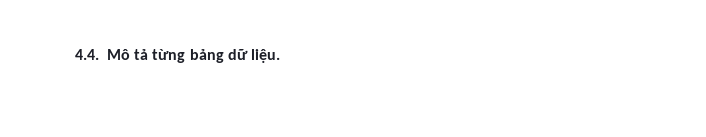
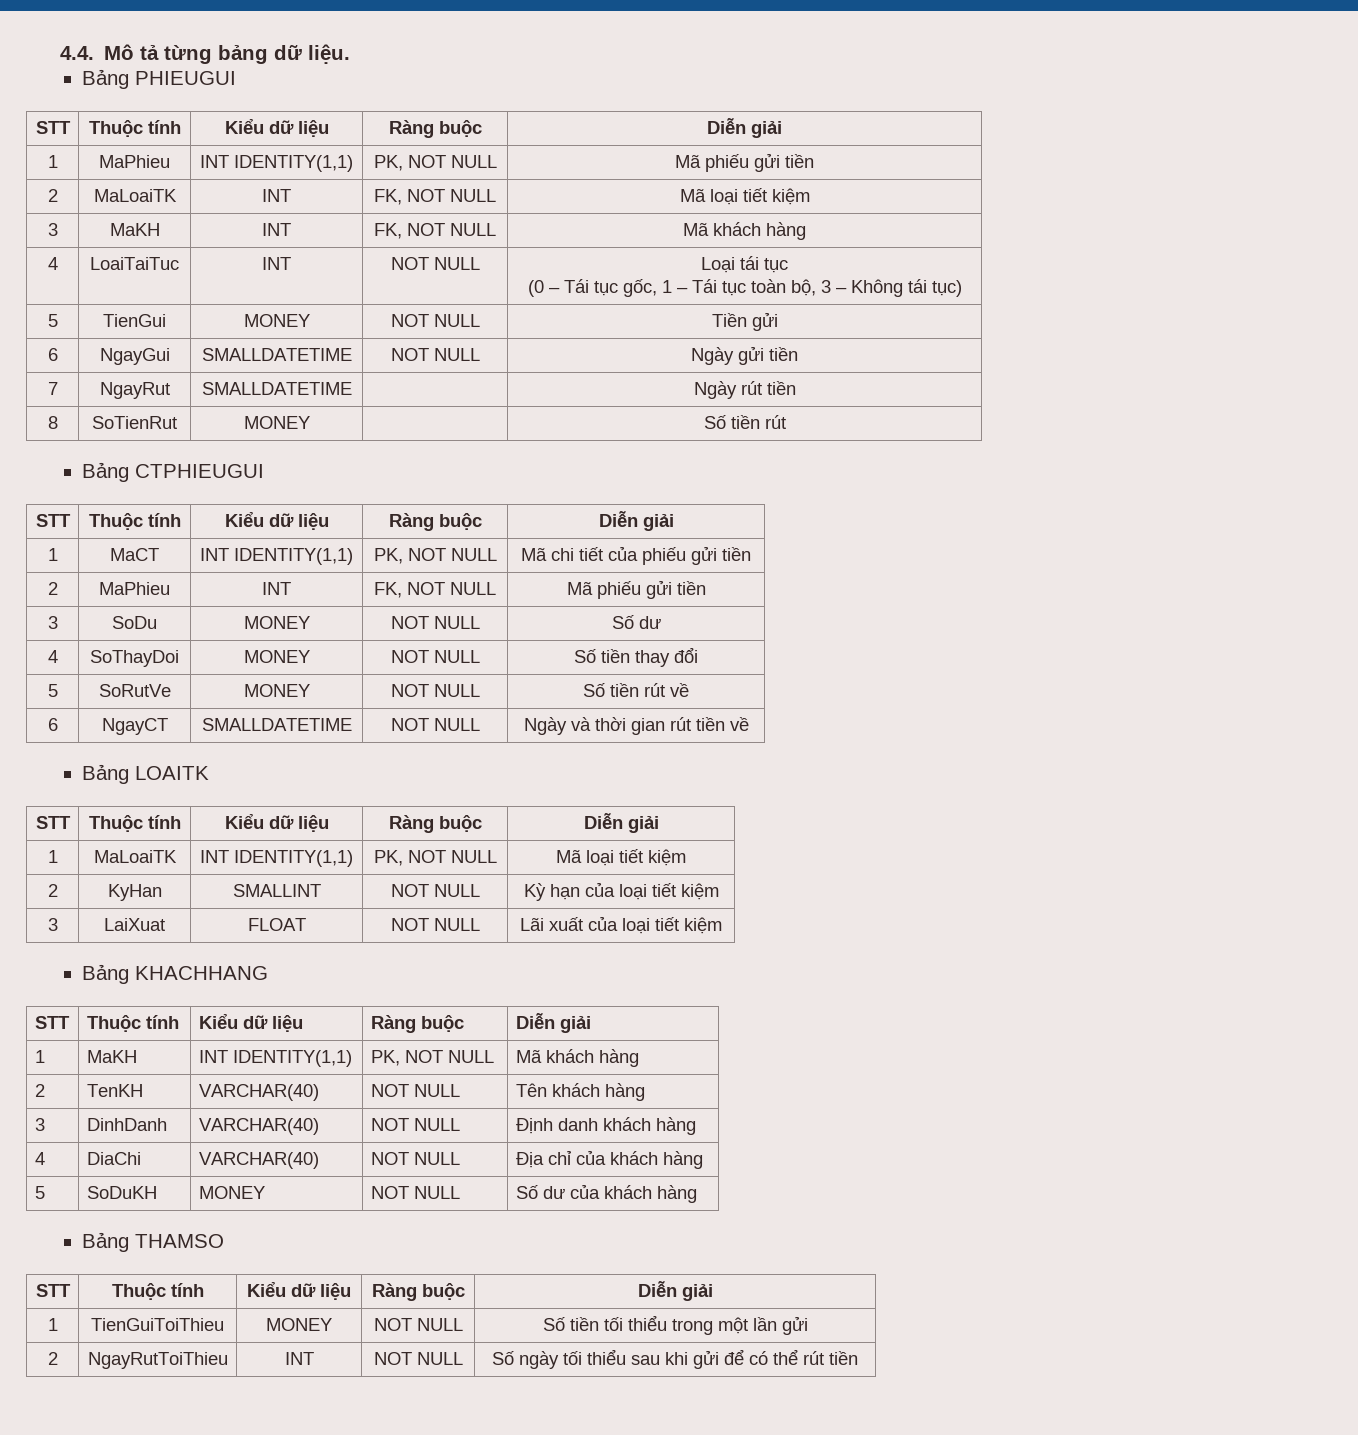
(281, 56) none -> [82,69,237,89] [35,121,71,134] [88,120,181,137] [224,119,329,137] [388,120,482,138] [707,118,782,138] [47,155,58,168] [99,155,170,168] [200,155,353,172] [373,155,497,171] [675,153,814,172] [47,189,58,202] [93,189,177,202] [262,189,291,202] [374,189,496,205] [679,188,810,205] [47,223,58,236] [109,223,160,236] [262,223,291,236] [374,223,496,239] [683,222,806,240] [47,257,58,270] [90,257,179,270] [262,257,291,270] [390,257,480,270] [701,256,788,273] [527,279,962,297] [47,314,58,327] [103,314,166,327] [243,314,310,327] [390,314,480,327] [711,312,778,331] [47,348,58,361] [99,348,170,365] [201,348,352,361] [390,348,480,361] [691,346,798,365] [47,382,58,395] [99,382,170,399] [201,382,352,395] [693,381,796,399] [47,416,58,429] [92,416,177,429] [243,416,310,429] [703,415,786,429] [82,462,265,482] [35,514,71,527] [88,513,181,530] [224,512,329,530] [388,513,482,531] [598,511,674,531] [47,548,58,561] [110,548,159,561] [200,548,353,565] [373,548,497,564] [521,546,752,565] [47,582,58,595] [99,582,170,595] [262,582,291,595] [374,582,496,598] [566,580,706,599] [47,616,58,629] [112,616,157,629] [243,616,310,629] [390,616,480,629] [611,615,661,629] [47,650,58,663] [90,650,179,667] [243,650,310,663] [390,650,480,663] [574,647,699,667] [47,684,58,697] [98,684,171,697] [243,684,310,697] [390,684,480,697] [583,683,690,697] [47,718,58,731] [101,718,168,735] [201,718,352,731] [390,718,480,731] [523,717,749,735] [82,764,210,784] [35,816,71,829] [88,815,181,832] [224,814,329,832] [388,815,482,833] [583,813,659,833] [47,850,58,863] [93,850,177,863] [200,850,353,867] [373,850,497,866] [556,849,687,866] [47,884,58,897] [107,884,162,901] [232,884,321,897] [390,884,480,897] [523,882,719,901] [47,918,58,931] [104,918,165,931] [247,918,306,931] [390,918,480,931] [520,916,723,934] [82,964,269,984] [34,1016,70,1029] [86,1015,179,1032] [198,1014,303,1032] [370,1015,464,1033] [515,1013,591,1033] [34,1050,45,1063] [86,1050,137,1063] [198,1050,352,1067] [370,1050,494,1066] [515,1049,639,1067] [34,1084,45,1097] [86,1084,143,1097] [198,1084,319,1101] [370,1084,460,1097] [515,1083,645,1101] [34,1118,45,1131] [86,1118,167,1131] [198,1118,319,1135] [370,1118,460,1131] [515,1117,696,1135] [34,1152,45,1165] [86,1152,141,1165] [198,1152,319,1169] [370,1152,460,1165] [515,1150,703,1169] [34,1186,45,1199] [86,1186,157,1199] [198,1186,265,1199] [370,1186,460,1199] [515,1184,697,1203] [82,1232,225,1252] [35,1284,71,1297] [111,1283,204,1300] [247,1282,351,1300] [371,1283,465,1301] [637,1281,713,1301] [47,1318,58,1331] [91,1318,224,1331] [266,1318,332,1331] [373,1318,463,1331] [542,1315,808,1335] [47,1352,58,1365] [87,1352,228,1369] [284,1352,314,1365] [373,1352,463,1365] [491,1349,858,1369] // Bảng PHIEUGUI // STT | Thuộc tính | Kiểu dữ liệu | Ràng buộc | Diễn giải // 1 | MaPhieu | INT IDENTITY(1,1) | PK, NOT NULL | Mã phiếu gửi tiền // 2 | MaLoaiTK | INT | FK, NOT NULL | Mã loại tiết kiệm // 3 | MaKH | INT | FK, NOT NULL | Mã khách hàng // 4 | LoaiTaiTuc | INT | NOT NULL | Loại tái tục // (0 – Tái tục gốc, 1 – Tái tục toàn bộ, 3 – Không tái tục) // 5 | TienGui | MONEY | NOT NULL | Tiền gửi // 6 | NgayGui | SMALLDATETIME | NOT NULL | Ngày gửi tiền // 7 | NgayRut | SMALLDATETIME | | Ngày rút tiền // 8 | SoTienRut | MONEY | | Số tiền rút // Bảng CTPHIEUGUI // STT | Thuộc tính | Kiểu dữ liệu | Ràng buộc | Diễn giải // 1 | MaCT | INT IDENTITY(1,1) | PK, NOT NULL | Mã chi tiết của phiếu gửi tiền // 2 | MaPhieu | INT | FK, NOT NULL | Mã phiếu gửi tiền // 3 | SoDu | MONEY | NOT NULL | Số dư // 4 | SoThayDoi | MONEY | NOT NULL | Số tiền thay đổi // 5 | SoRutVe | MONEY | NOT NULL | Số tiền rút về // 6 | NgayCT | SMALLDATETIME | NOT NULL | Ngày và thời gian rút tiền về // Bảng LOAITK // STT | Thuộc tính | Kiểu dữ liệu | Ràng buộc | Diễn giải // 1 | MaLoaiTK | INT IDENTITY(1,1) | PK, NOT NULL | Mã loại tiết kiệm // 2 | KyHan | SMALLINT | NOT NULL | Kỳ hạn của loại tiết kiệm // 3 | LaiXuat | FLOAT | NOT NULL | Lãi xuất của loại tiết kiệm // Bảng KHACHHANG // STT | Thuộc tính | Kiểu dữ liệu | Ràng buộc | Diễn giải // 1 | MaKH | INT IDENTITY(1,1) | PK, NOT NULL | Mã khách hàng // 2 | TenKH | VARCHAR(40) | NOT NULL | Tên khách hàng // 3 | DinhDanh | VARCHAR(40) | NOT NULL | Định danh khách hàng // 4 | DiaChi | VARCHAR(40) | NOT NULL | Địa chỉ của khách hàng // 5 | SoDuKH | MONEY | NOT NULL | Số dư của khách hàng // Bảng THAMSO // STT | Thuộc tính | Kiểu dữ liệu | Ràng buộc | Diễn giải // 1 | TienGuiToiThieu | MONEY | NOT NULL | Số tiền tối thiểu trong một lần gửi // 2 | NgayRutToiThieu | INT | NOT NULL | Số ngày tối thiểu sau khi gửi để có thể rút tiền

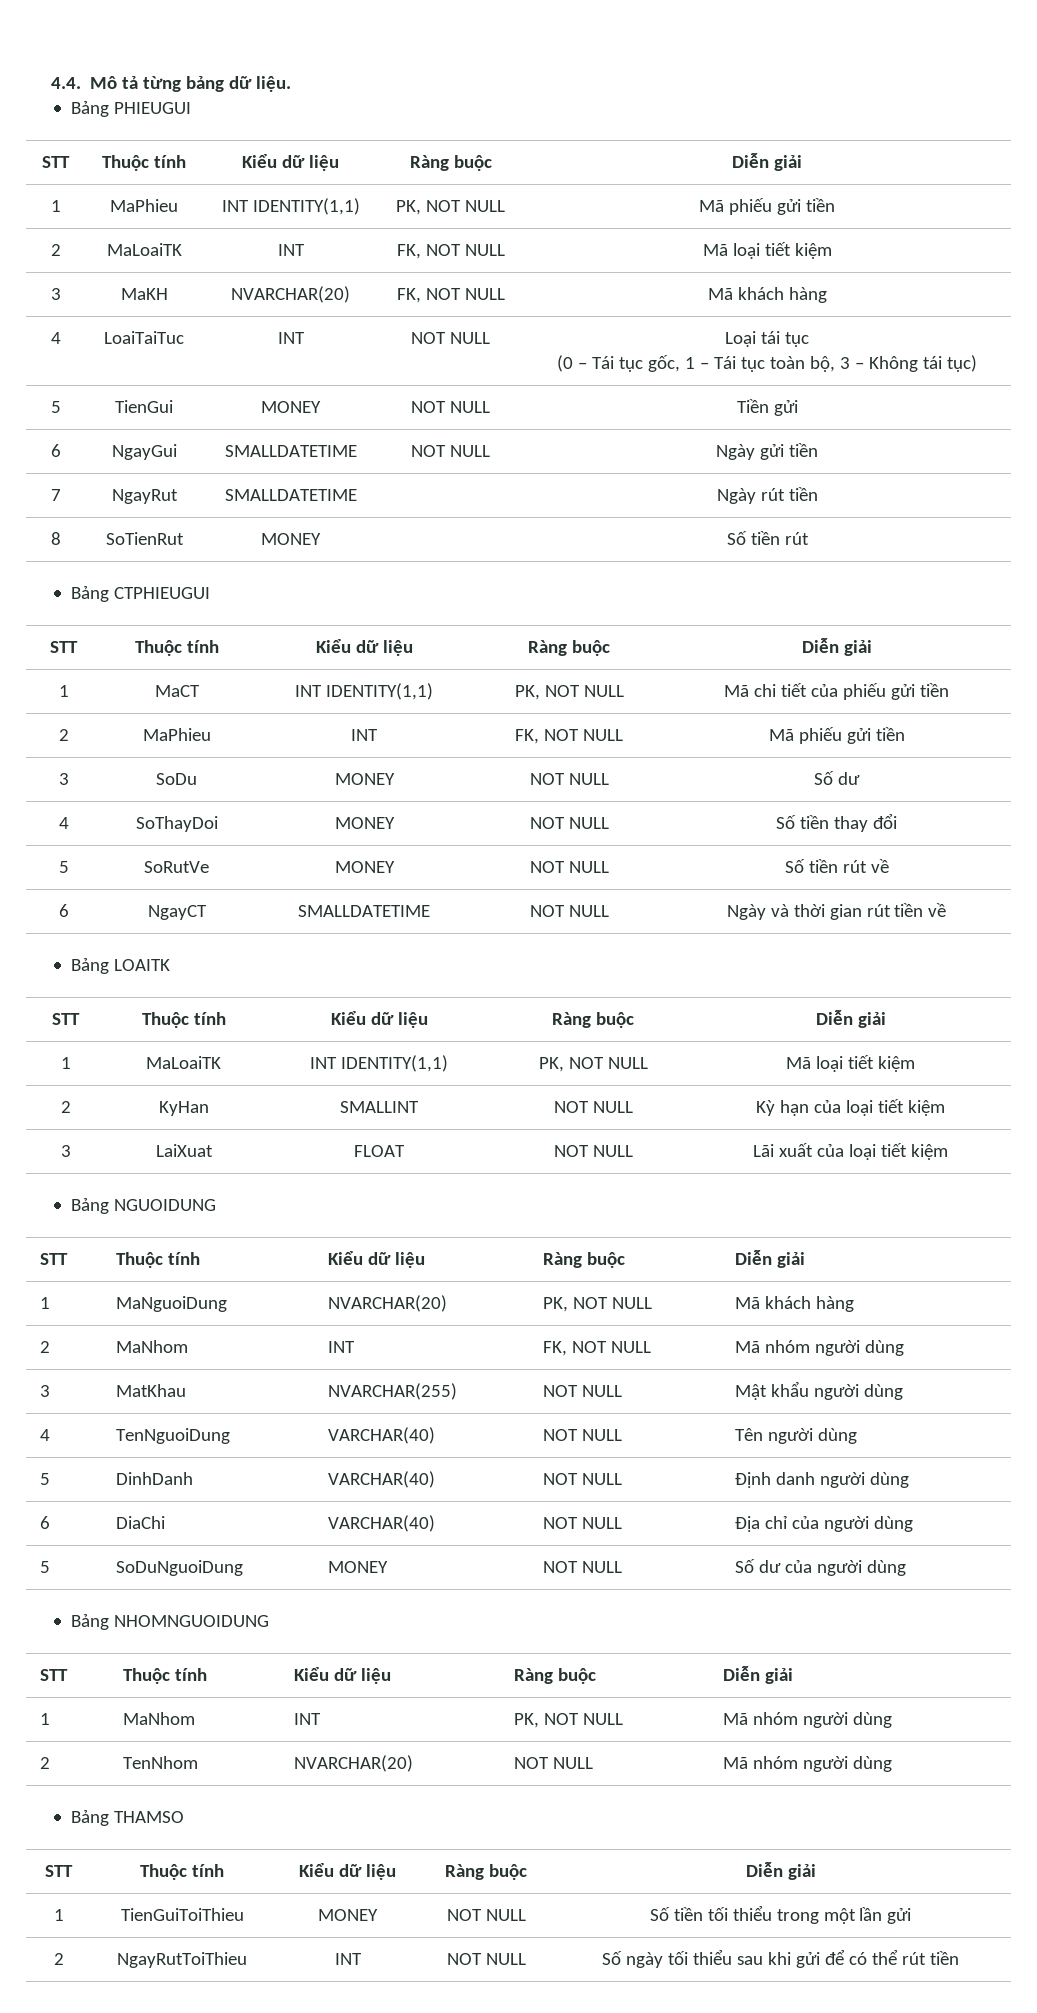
[262,223,291,236] INT -> [231,286,350,303] NVARCHAR(20)
[135,966,269,980] KHACHHANG -> [113,1199,216,1211] NGUOIDUNG
[86,1050,137,1063] [198,1050,352,1067] MaKH | INT IDENTITY(1,1) -> [116,1296,228,1312] [328,1295,448,1312] MaNguoiDung | NVARCHAR(20)
[86,1084,143,1097] TenKH -> [116,1340,189,1353] [328,1341,356,1353] [543,1341,652,1356] [735,1340,905,1356] [40,1385,51,1397] [116,1384,187,1397] [328,1383,458,1400] [543,1385,623,1397] [735,1381,904,1400] [40,1429,51,1441] [116,1428,231,1444] MaNhom | INT | FK, NOT NULL | Mã nhóm người dùng // 3 | MatKhau | NVARCHAR(255) | NOT NULL | Mật khẩu người dùng // 4 | TenNguoiDung
[551,1083,645,1101] [34,1118,45,1131] khách hàng // 3 -> [768,1428,858,1444] [40,1473,51,1485] người dùng // 5
[602,1117,696,1135] [34,1152,45,1165] khách hàng // 4 -> [820,1472,910,1488] [40,1516,51,1529] người dùng // 6
[609,1151,703,1169] [34,1186,45,1199] [86,1186,157,1199] khách hàng // 5 | SoDuKH -> [824,1516,914,1532] [40,1561,51,1573] [116,1560,244,1576] người dùng // 5 | SoDuNguoiDung
[603,1185,697,1203] khách hàng -> [817,1560,907,1576] [70,1614,269,1630] [40,1669,69,1681] [123,1668,208,1684] [294,1667,392,1684] [514,1668,597,1684] [723,1666,794,1684] [40,1713,51,1725] [123,1712,196,1725] [294,1713,322,1725] [514,1713,624,1728] [723,1712,893,1728] [40,1757,51,1769] [123,1756,199,1769] [294,1755,414,1772] [514,1757,594,1769] [723,1756,893,1772] người dùng // Bảng NHOMNGUOIDUNG // STT | Thuộc tính | Kiểu dữ liệu | Ràng buộc | Diễn giải // 1 | MaNhom | INT | PK, NOT NULL | Mã nhóm người dùng // 2 | TenNhom | NVARCHAR(20) | NOT NULL | Mã nhóm người dùng

